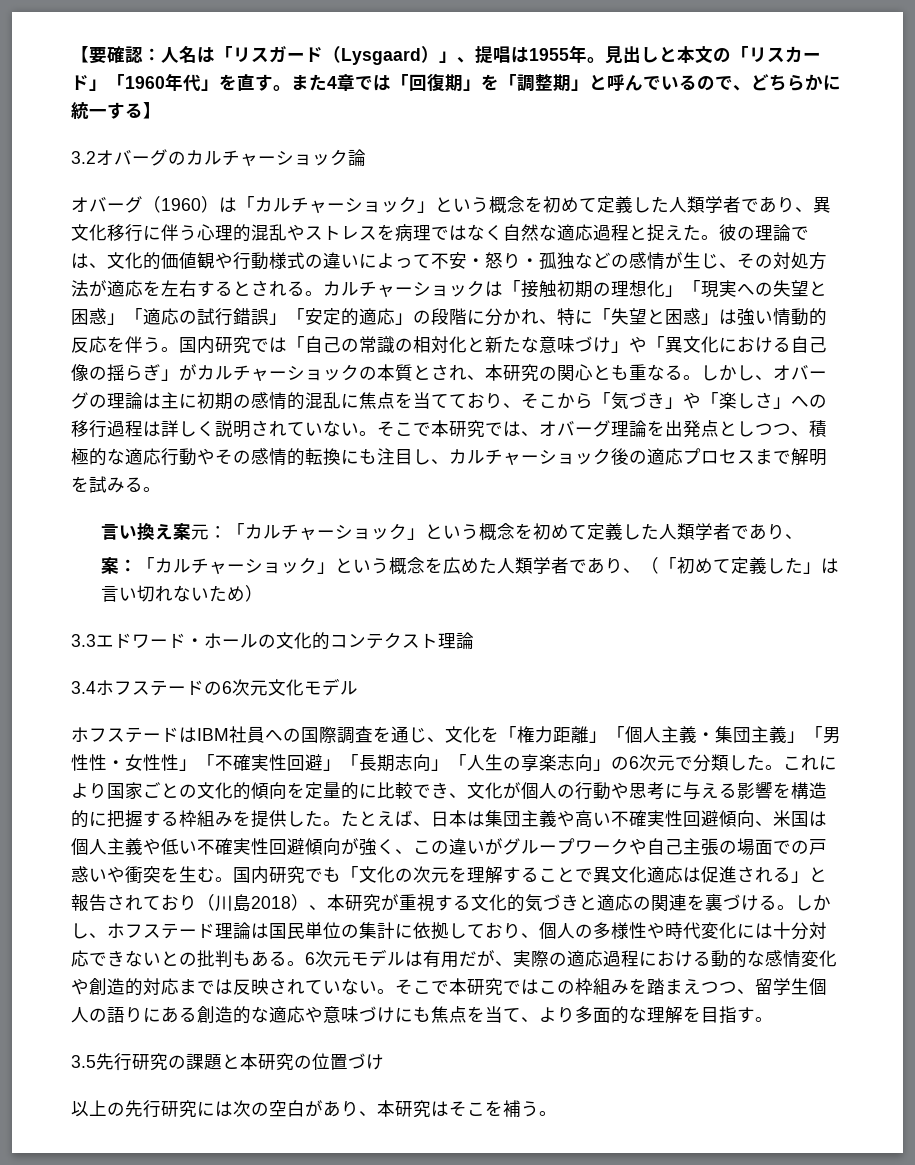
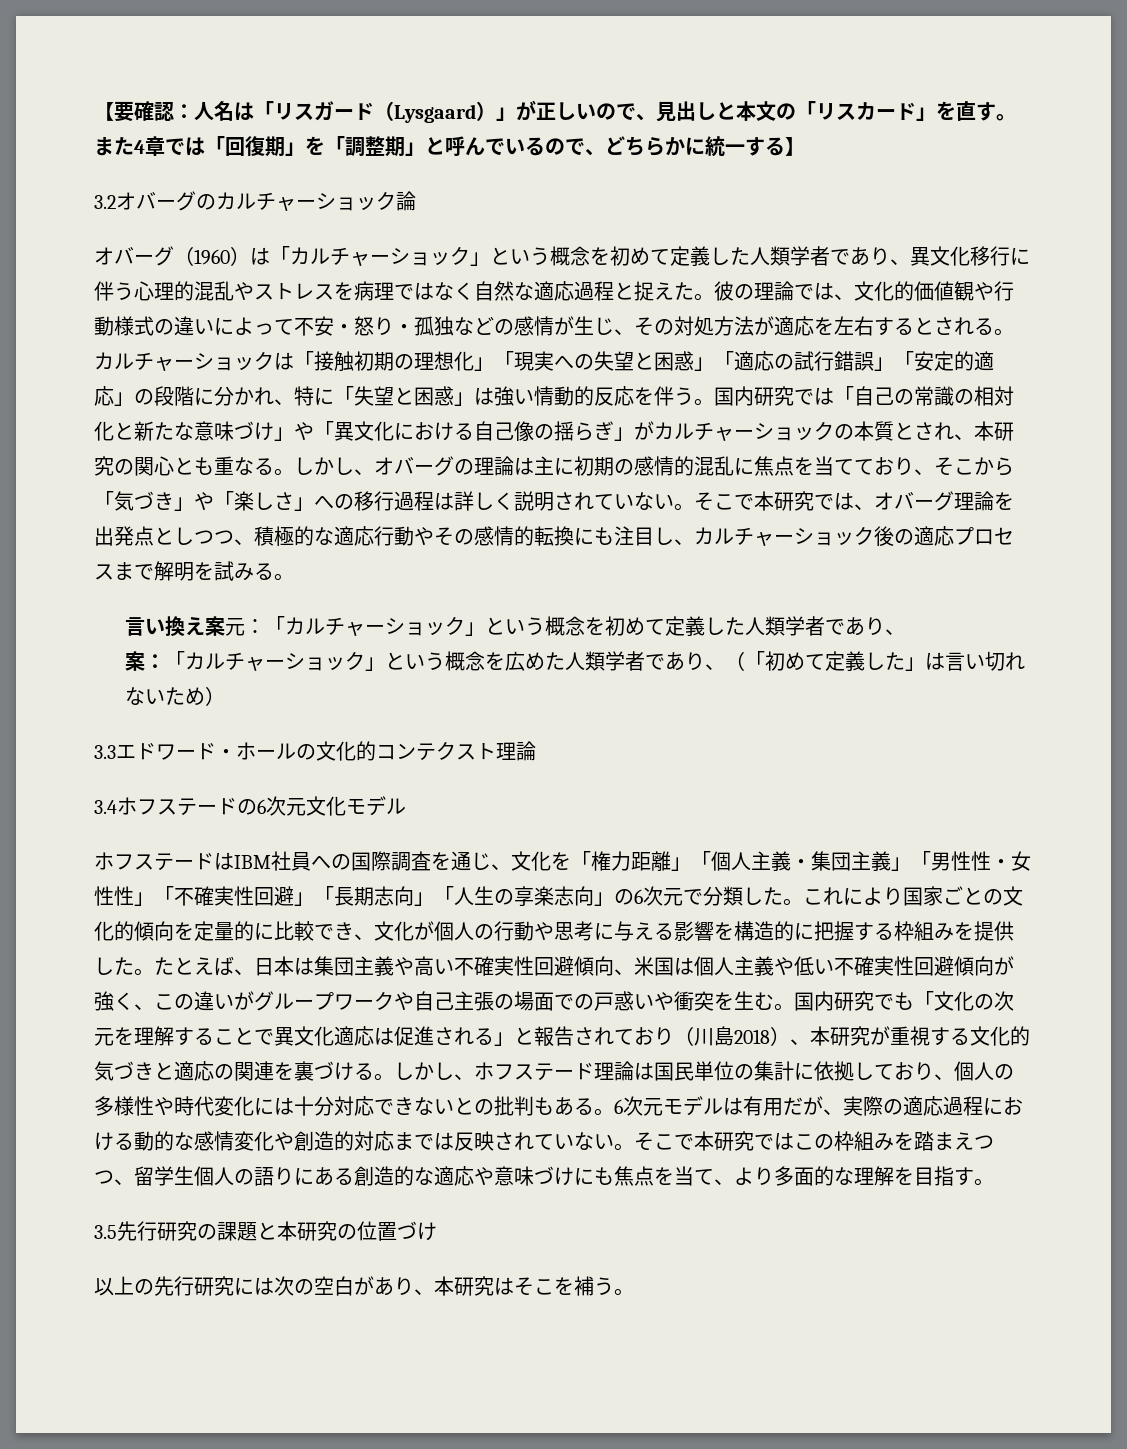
[457,45,605,63] 、提唱は1955年。 -> [516,100,656,121] が正しいので、
[107,73,219,92] 「1960年代」 -> (936, 114) none

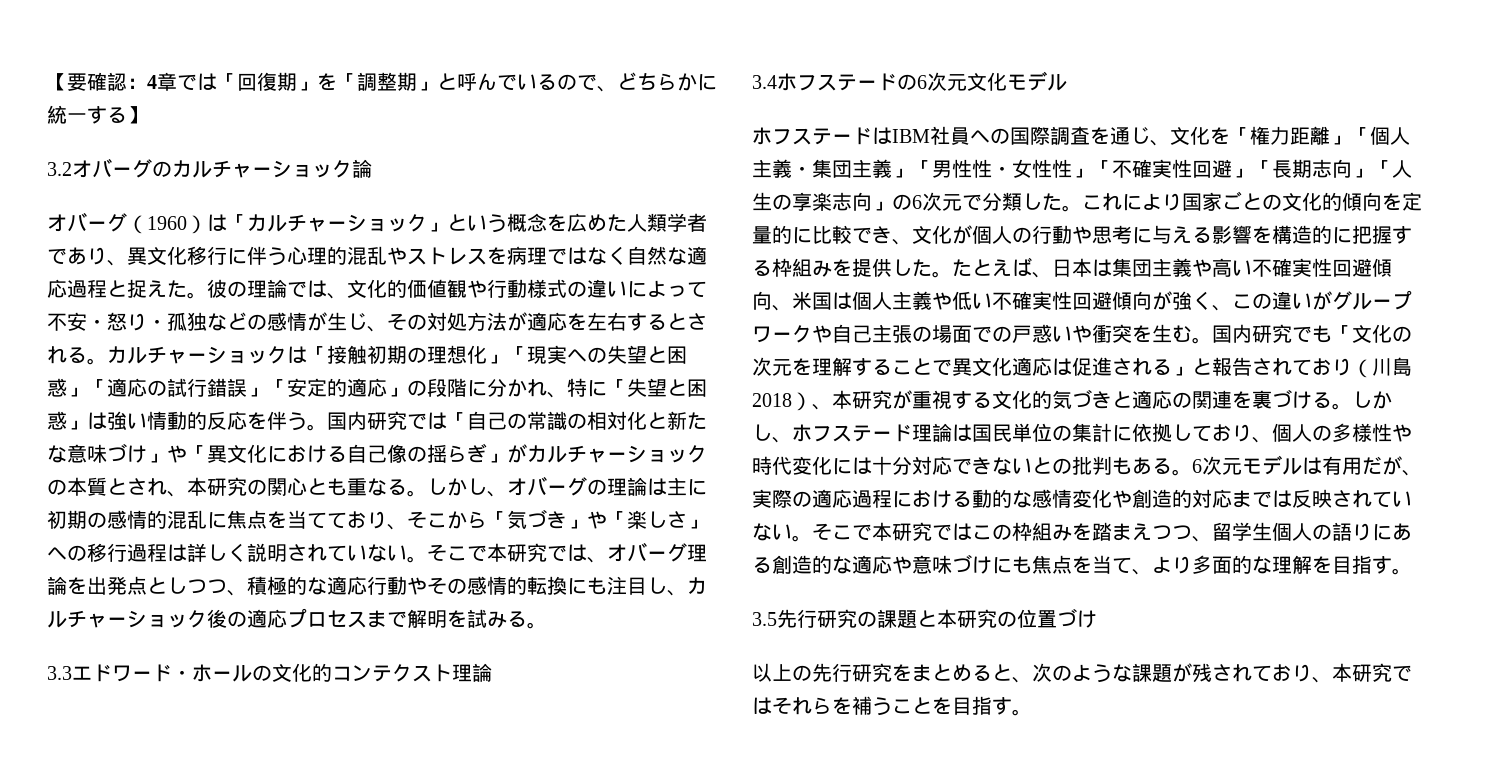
[194,100,1016,123] [94,137,134,156] 人名は「リスガード（Lysgaard）」が正しいので、見出しと本文の「リスカード」を直す。また -> (147, 83) none
[610,246,730,266] 初めて定義し -> [567,213,607,232] 広め
[124,616,905,637] [124,651,1025,671] [124,686,225,706] // 言い換え案元：「カルチャーショック」という概念を初めて定義した人類学者であり、 // 案：「カルチャーショック」という概念を広めた人類学者であり、（「初めて定義した」は言い切れないため） -> (547, 625) none
[234,1276,614,1296] には次の空白があり、本研究はそこを補う -> [892,663,1412,683] [752,696,1012,716] をまとめると、次のような課題が残されており、本研究ではそれらを補うことを目指す

